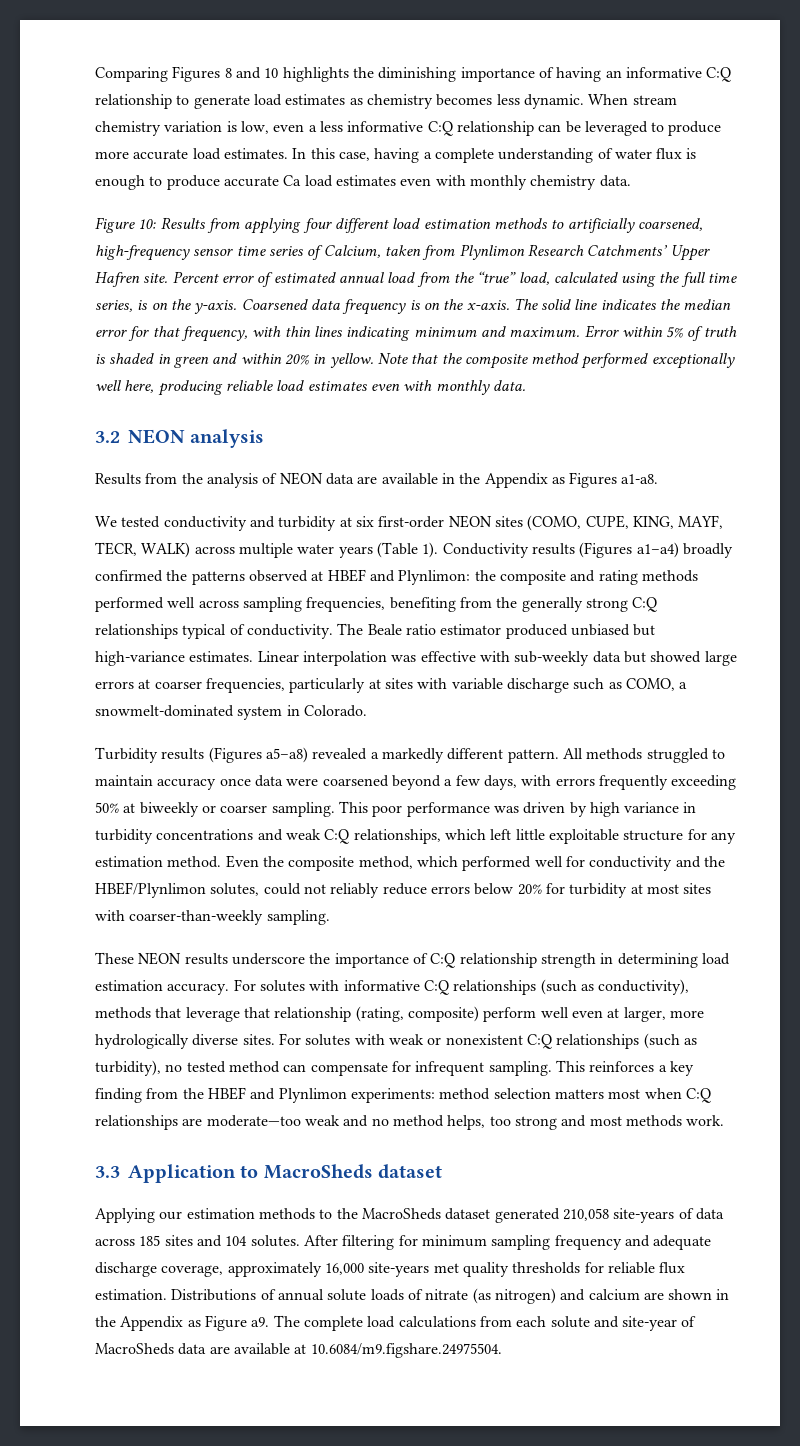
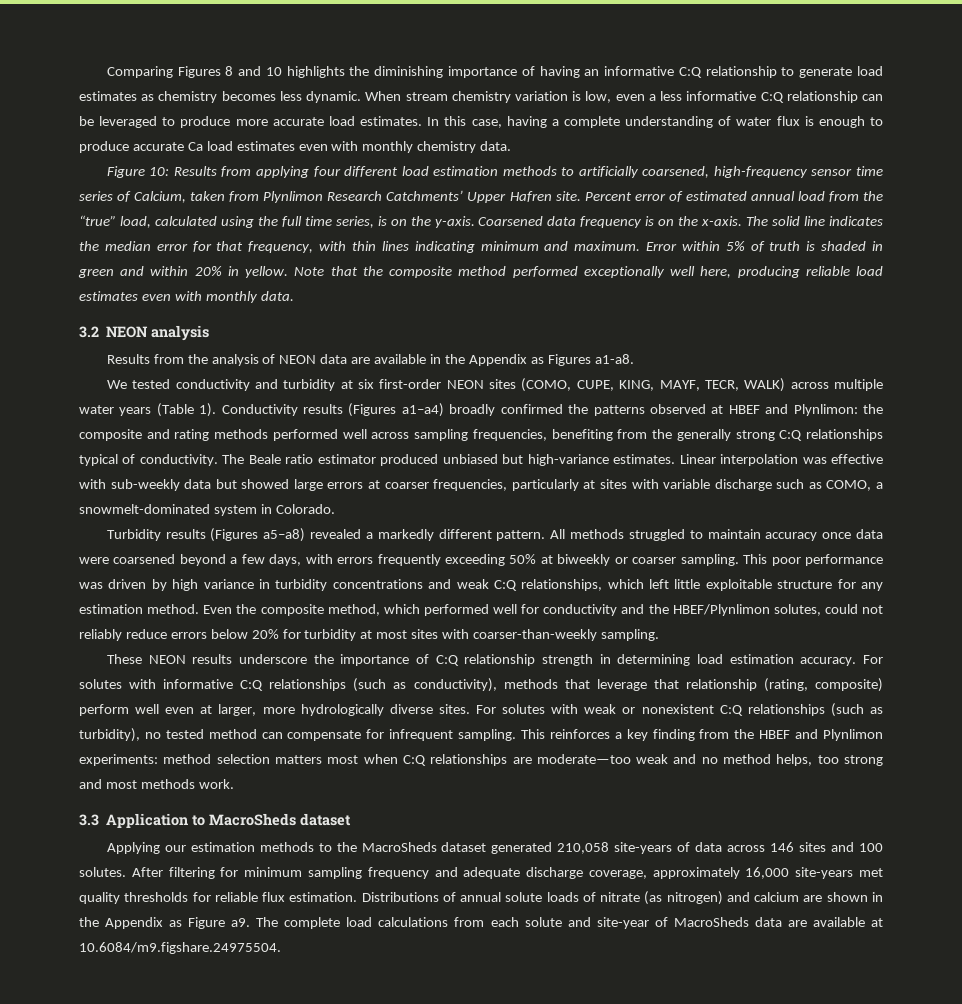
[139,1235,161,1246] 185 -> [770,842,795,852] 146
[225,1236,248,1246] 104 -> [858,843,883,852] 100

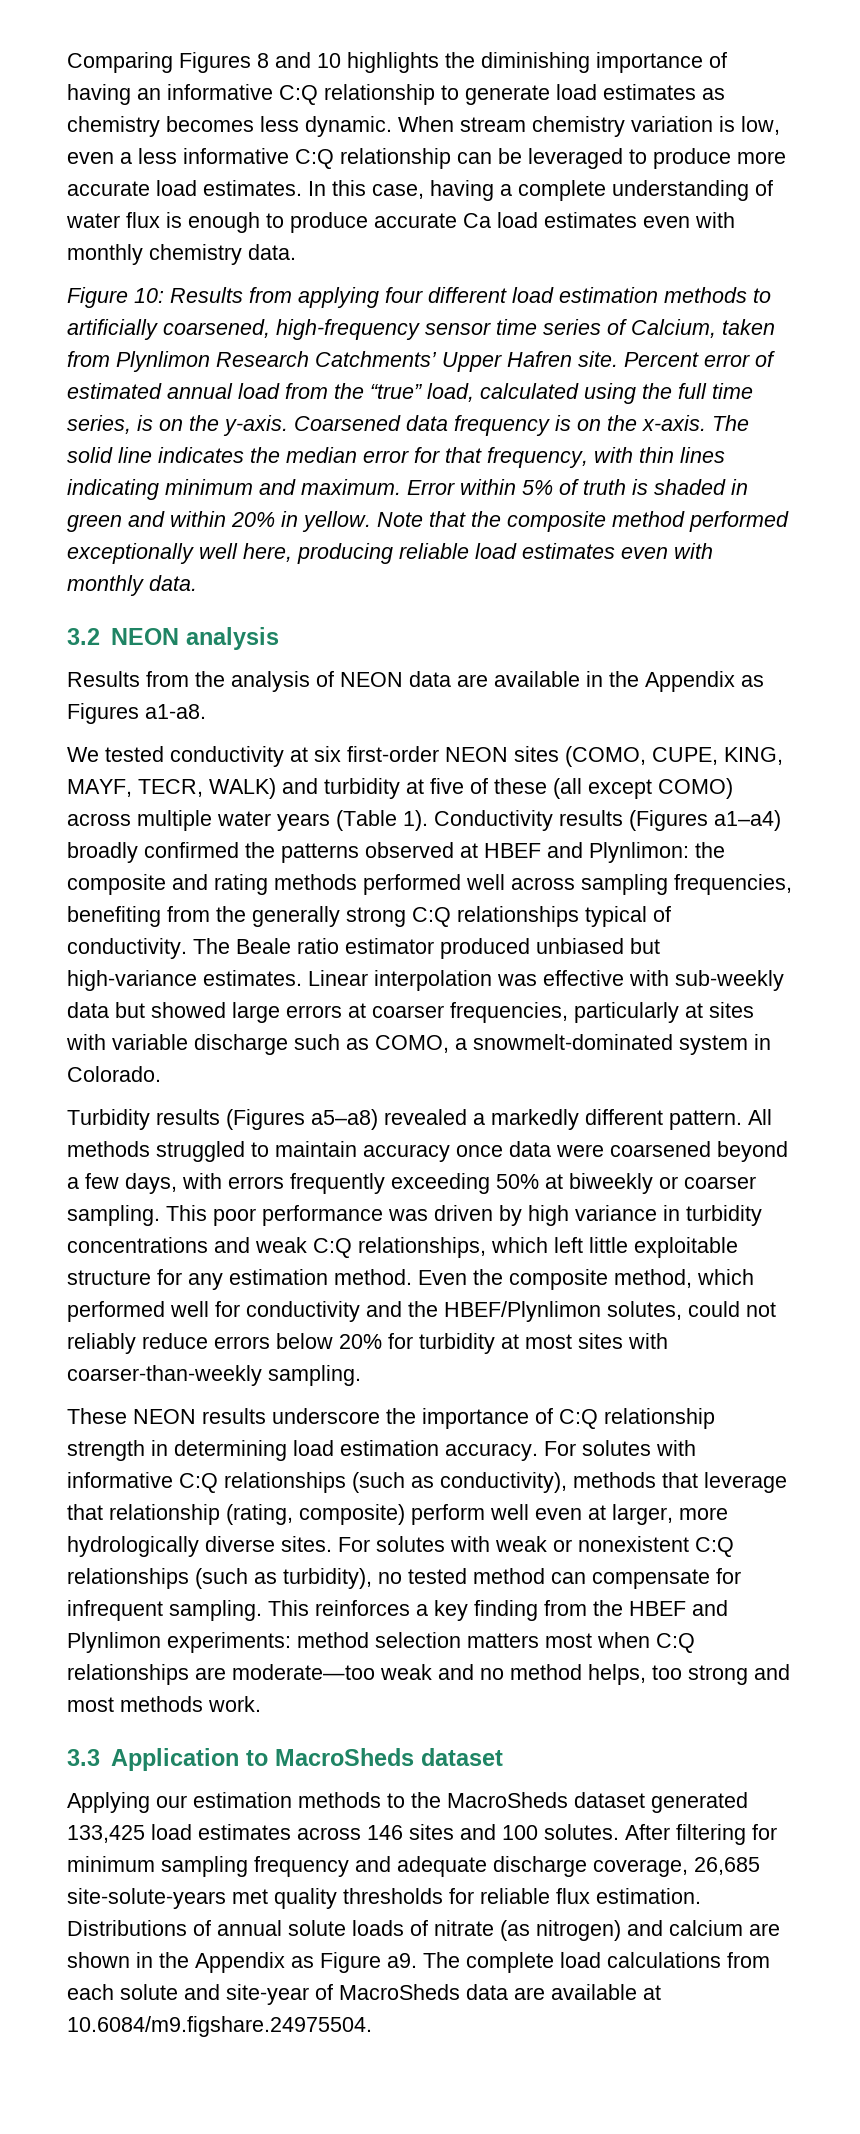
[254,379,336,391] and turbidity -> (284, 756) none
(786, 385) none -> [282,778,733,799] and turbidity at five of these (all except COMO)
[557,842,723,854] 210,058 site-years of data -> [67,1824,291,1843] 133,425 load estimates
[652,867,854,879] approximately 16,000 site-years -> [694,1857,760,1875] [67,1888,226,1909] 26,685 site-solute-years

